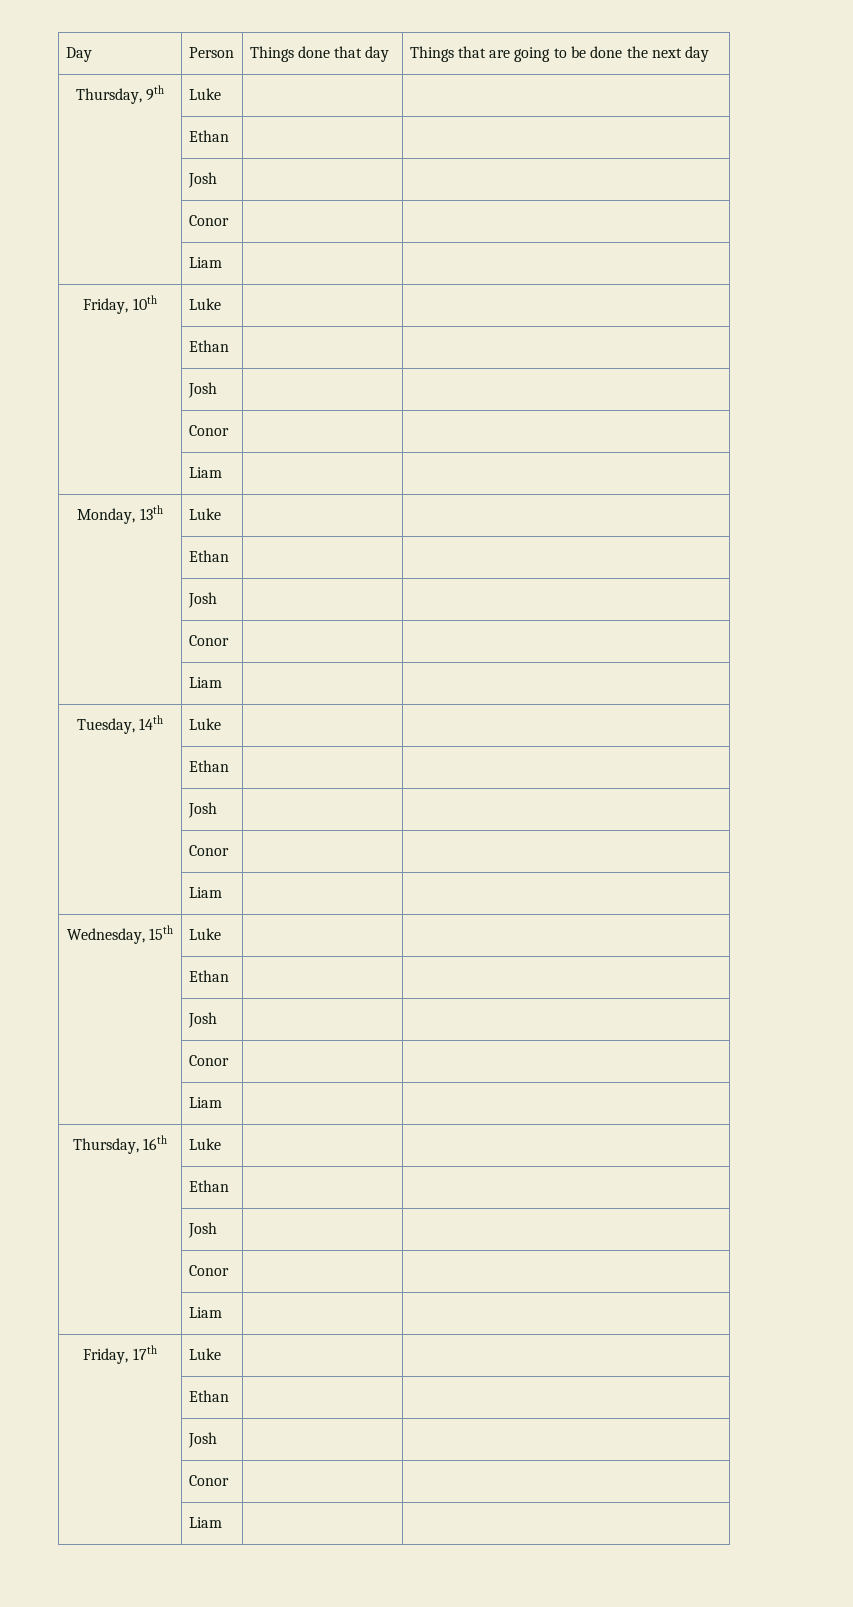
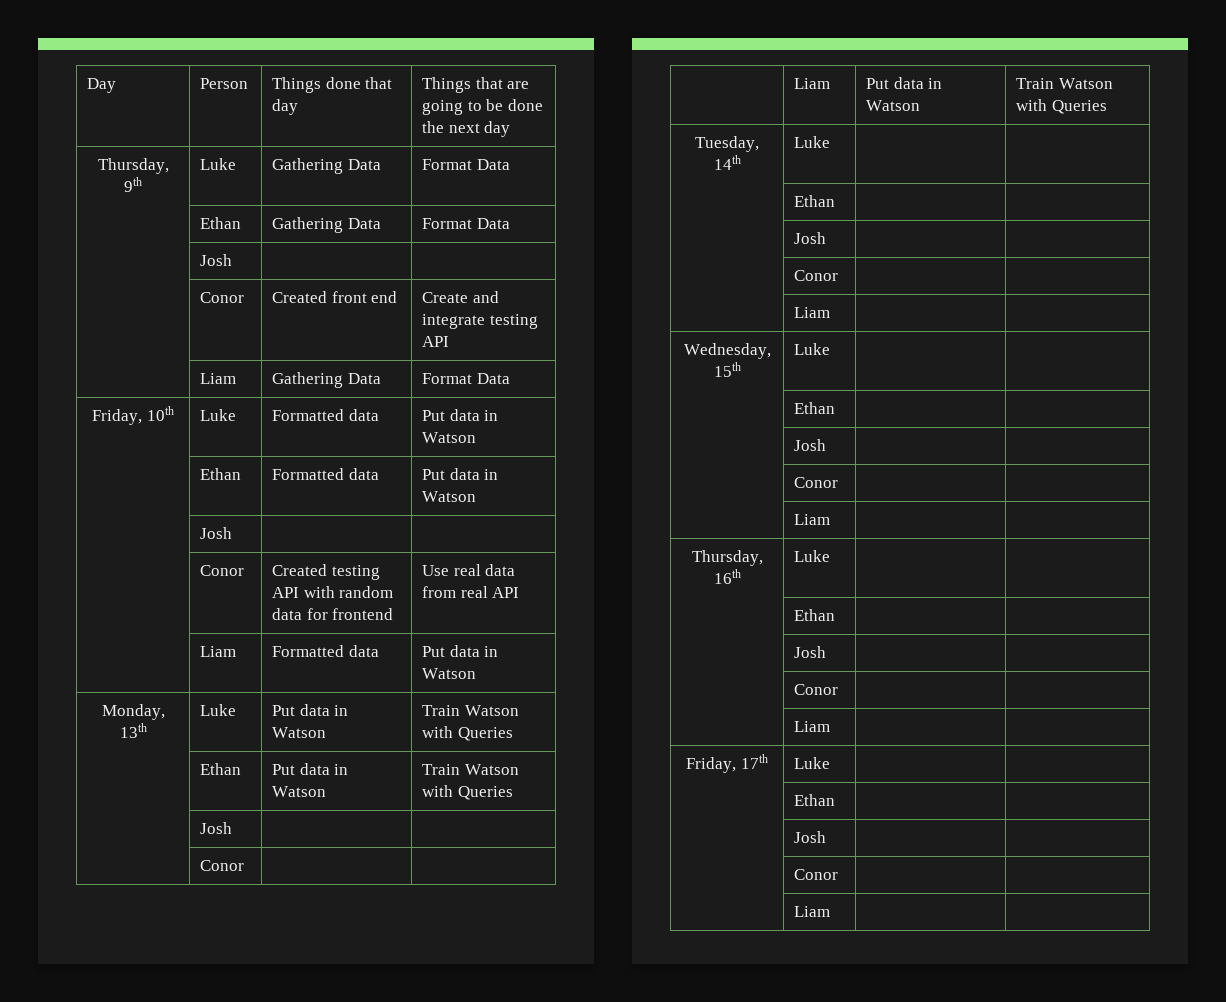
[188,130,229,142] [187,172,217,188] [188,215,229,226] [188,257,222,268] [83,295,157,314] [188,298,221,310] [188,340,229,352] [187,382,217,398] [188,425,229,436] [188,467,222,478] [77,505,163,524] [188,508,221,520] [188,550,229,562] [187,592,217,608] [188,635,229,646] [188,677,222,688] | // | Ethan | | // | Josh | | // | Conor | | // | Liam | | // Friday, 10th | Luke | | // | Ethan | | // | Josh | | // | Conor | | // | Liam | | // Monday, 13th | Luke | | // | Ethan | | // | Josh | | // | Conor | | // | Liam | | -> [272,158,381,174] [422,159,510,170] [200,217,242,229] [272,217,381,233] [422,218,510,229] [200,254,233,266] [200,292,245,303] [272,291,398,303] [422,291,499,303] [422,314,538,329] [422,336,450,347] [200,373,237,384] [272,372,381,388] [422,373,510,384] [92,406,174,425] [200,409,237,421] [272,409,379,421] [422,409,499,421] [422,432,477,443] [200,468,242,480] [272,468,379,480] [422,468,499,480] [422,491,477,502] [200,527,233,539] [200,565,245,576] [272,564,380,580] [272,586,394,598] [272,608,394,620] [422,564,516,576] [422,586,520,598] [200,646,237,657] [272,645,379,657] [422,645,499,657] [422,668,477,679] [101,704,165,720] [119,723,147,738] [200,704,237,716] [272,704,349,716] [272,727,327,738] [422,705,519,716] [422,726,513,741] [200,763,242,775] [272,763,349,775] [272,786,327,797] [422,764,519,775] [422,785,513,800] [200,822,233,834] [200,860,245,871] [794,78,831,89] [866,77,943,89] [866,100,921,111] [1016,78,1113,89] [1016,99,1107,114] Gathering Data | Format Data // | Ethan | Gathering Data | Format Data // | Josh | | // | Conor | Created front end | Create and integrate testing API // | Liam | Gathering Data | Format Data // Friday, 10th | Luke | Formatted data | Put data in Watson // | Ethan | Formatted data | Put data in Watson // | Josh | | // | Conor | Created testing API with random data for frontend | Use real data from real API // | Liam | Formatted data | Put data in Watson // Monday, 13th | Luke | Put data in Watson | Train Watson with Queries // | Ethan | Put data in Watson | Train Watson with Queries // | Josh | | // | Conor | | // | Liam | Put data in Watson | Train Watson with Queries

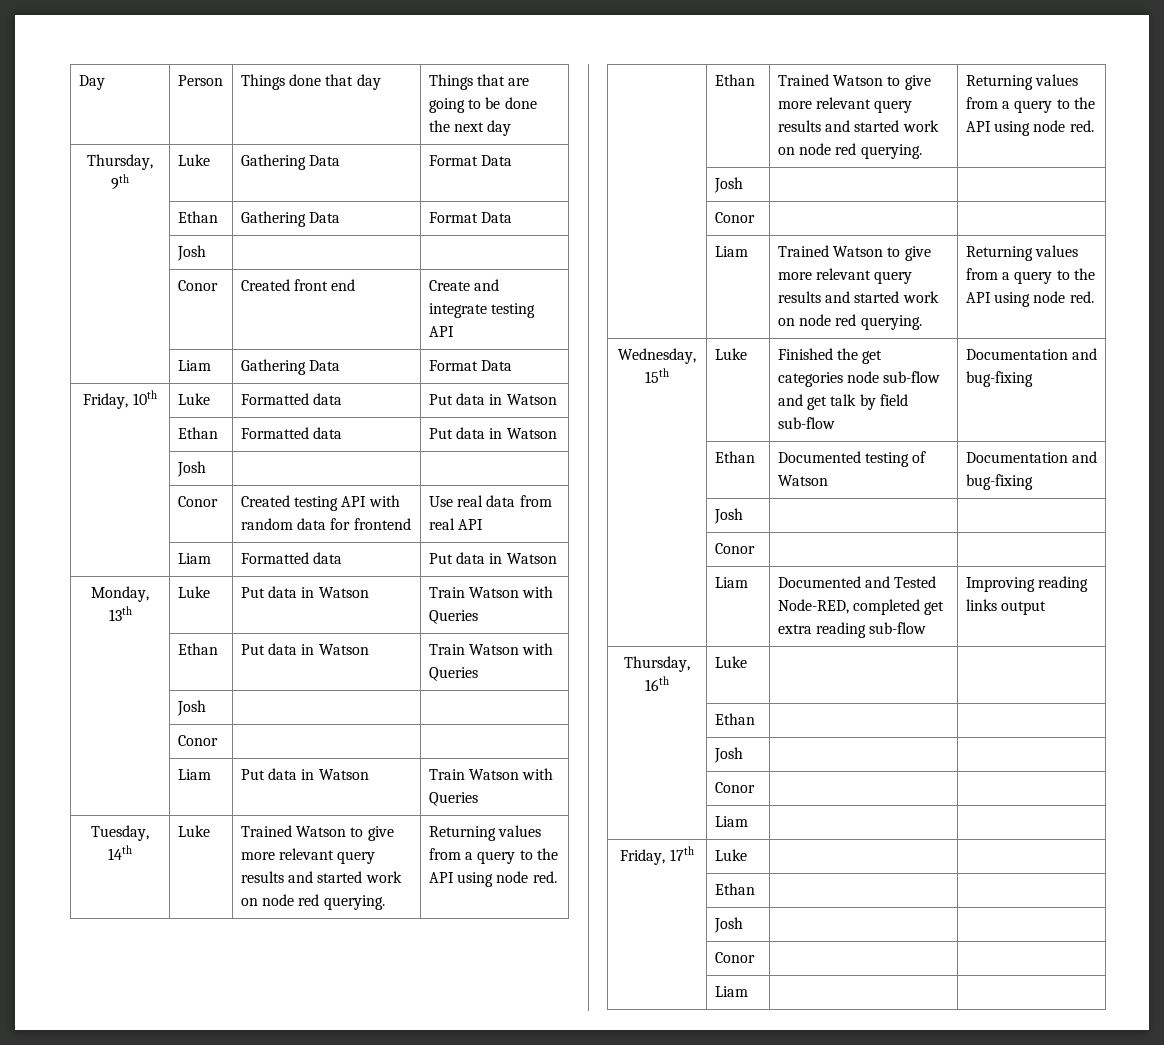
[794,195,836,207] [794,232,827,244] [794,270,839,281] [794,307,831,318] [683,343,771,359] [713,362,741,377] [794,343,831,355] [794,402,836,414] [794,439,827,451] [794,477,839,488] [794,514,831,525] | // | Ethan | | // | Josh | | // | Conor | | // | Liam | | // Wednesday, 15th | Luke | | // | Ethan | | // | Josh | | // | Conor | | // | Liam | | -> [240,825,394,841] [240,848,376,864] [240,871,402,883] [240,894,385,910] [428,825,542,841] [428,848,558,864] [428,871,557,887] [714,74,755,86] [777,74,931,90] [777,97,913,113] [777,120,939,132] [777,143,922,159] [965,74,1079,90] [965,97,1095,113] [965,120,1094,136] [713,177,743,193] [714,212,755,223] [714,246,748,257] [777,245,931,261] [777,268,913,284] [777,291,939,303] [777,314,922,330] [965,245,1079,261] [965,268,1095,284] [965,291,1094,307] [618,348,696,364] [645,368,669,383] [714,348,747,360] [777,348,883,364] [777,371,941,387] [777,394,908,410] [777,417,835,429] [965,348,1098,360] [965,371,1033,387] [714,451,755,463] [777,451,927,467] [777,475,828,486] [965,451,1098,463] [965,474,1033,490] [713,508,743,524] [714,543,755,554] [714,577,748,588] [777,576,937,588] [777,599,945,615] [777,622,927,638] [965,576,1089,592] [965,599,1047,615] Trained Watson to give more relevant query results and started work on node red querying. | Returning values from a query to the API using node red. // | Ethan | Trained Watson to give more relevant query results and started work on node red querying. | Returning values from a query to the API using node red. // | Josh | | // | Conor | | // | Liam | Trained Watson to give more relevant query results and started work on node red querying. | Returning values from a query to the API using node red. // Wednesday, 15th | Luke | Finished the get categories node sub-flow and get talk by field sub-flow | Documentation and bug-fixing // | Ethan | Documented testing of Watson | Documentation and bug-fixing // | Josh | | // | Conor | | // | Liam | Documented and Tested Node-RED, completed get extra reading sub-flow | Improving reading links output

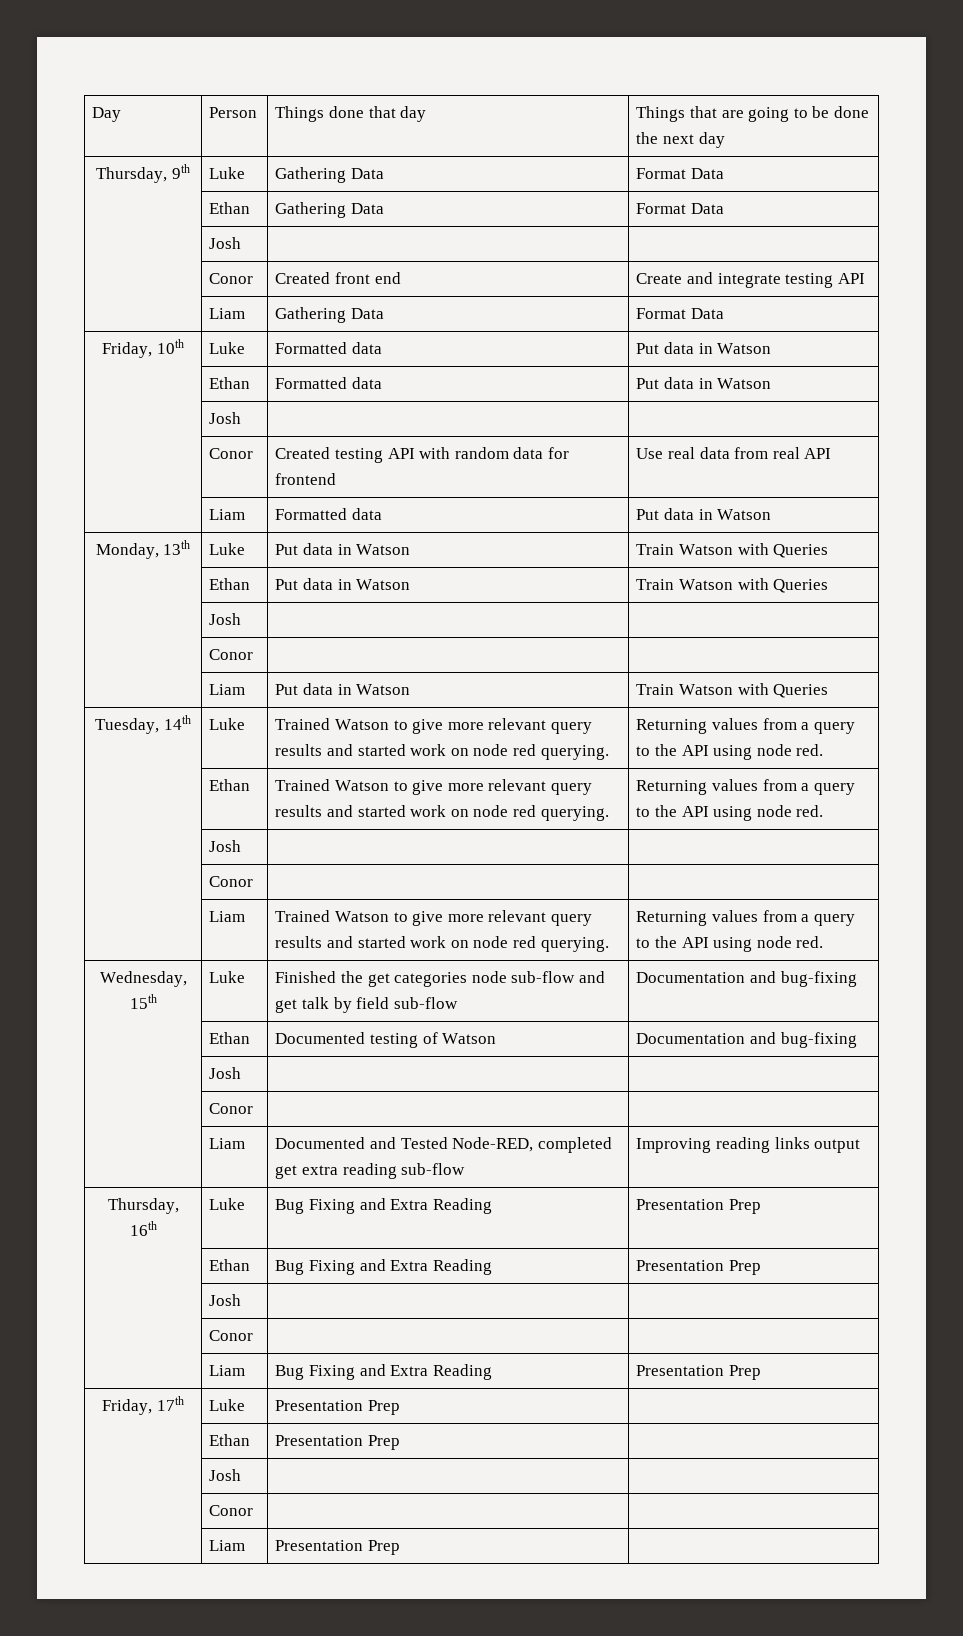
[714,713,755,725] [713,747,743,763] [714,782,755,793] [714,816,748,827] [620,846,694,865] [714,849,747,861] [714,883,755,895] [713,917,743,933] [714,952,755,963] [714,986,748,997] | // | Ethan | | // | Josh | | // | Conor | | // | Liam | | // Friday, 17th | Luke | | // | Ethan | | // | Josh | | // | Conor | | // | Liam | -> [275,1198,492,1214] [636,1199,762,1214] [209,1259,251,1271] [275,1259,492,1275] [636,1260,762,1275] [209,1294,242,1306] [209,1330,254,1341] [209,1365,246,1376] [275,1364,492,1380] [636,1365,762,1380] [102,1396,184,1415] [209,1399,246,1411] [275,1400,401,1415] [209,1434,251,1446] [275,1435,401,1450] [209,1469,242,1481] [209,1505,254,1516] [209,1540,246,1551] [275,1540,401,1555] Bug Fixing and Extra Reading | Presentation Prep // | Ethan | Bug Fixing and Extra Reading | Presentation Prep // | Josh | | // | Conor | | // | Liam | Bug Fixing and Extra Reading | Presentation Prep // Friday, 17th | Luke | Presentation Prep | // | Ethan | Presentation Prep | // | Josh | | // | Conor | | // | Liam | Presentation Prep

